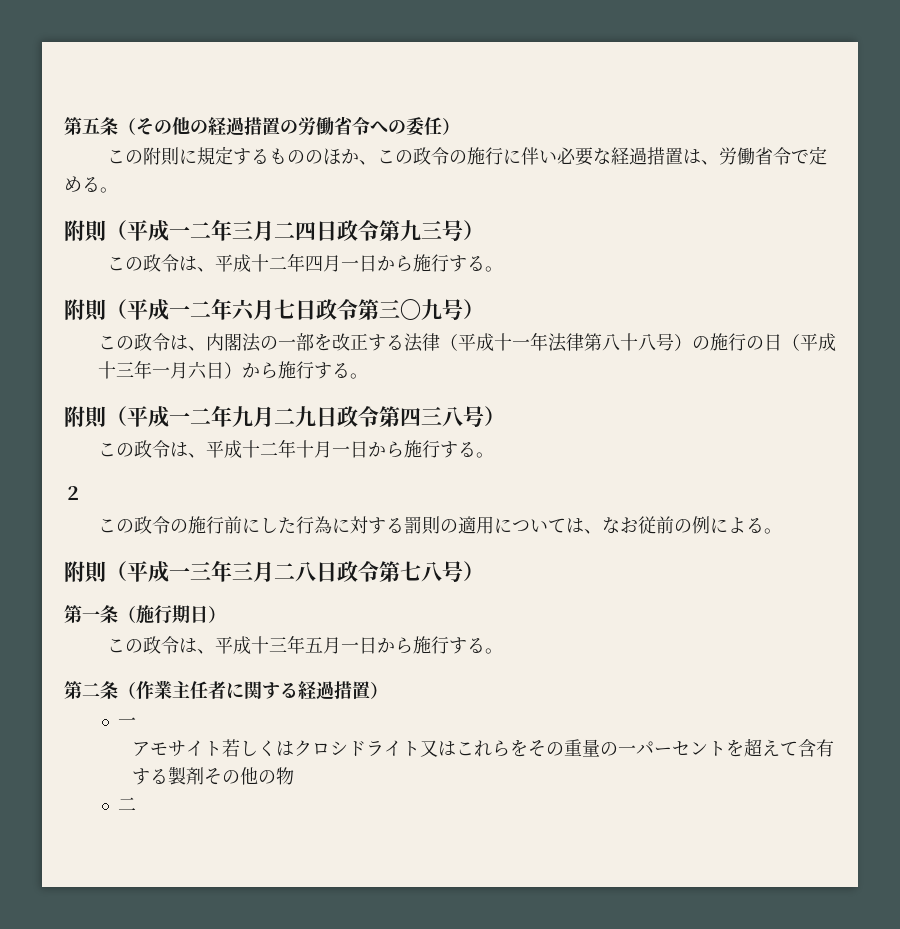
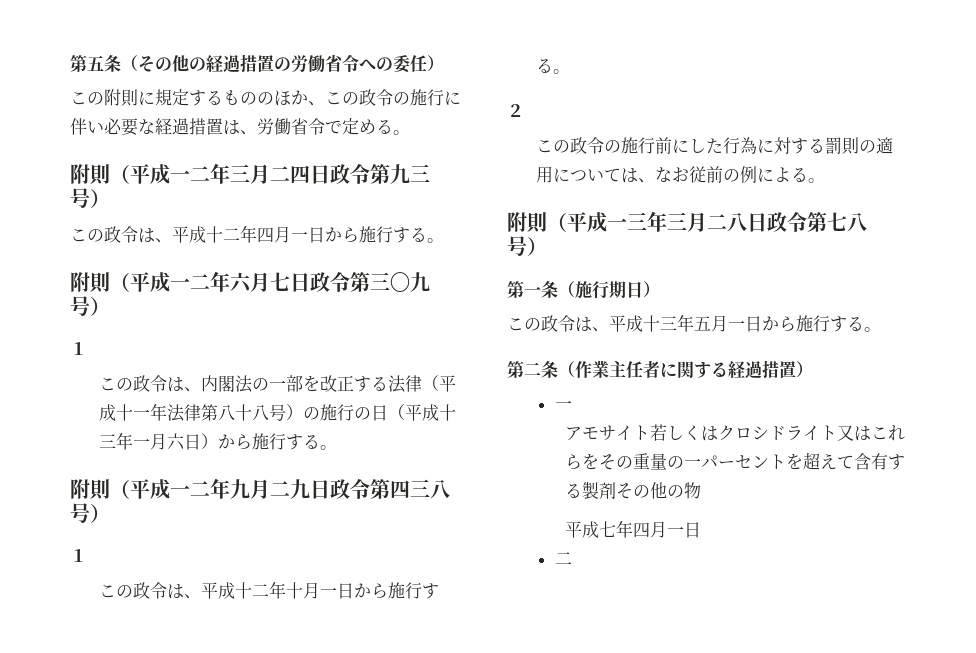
(484, 309) none -> [70,342,87,355] // １
(505, 416) none -> [70,549,87,562] // １
(294, 776) none -> [564,520,701,538] // 平成七年四月一日

